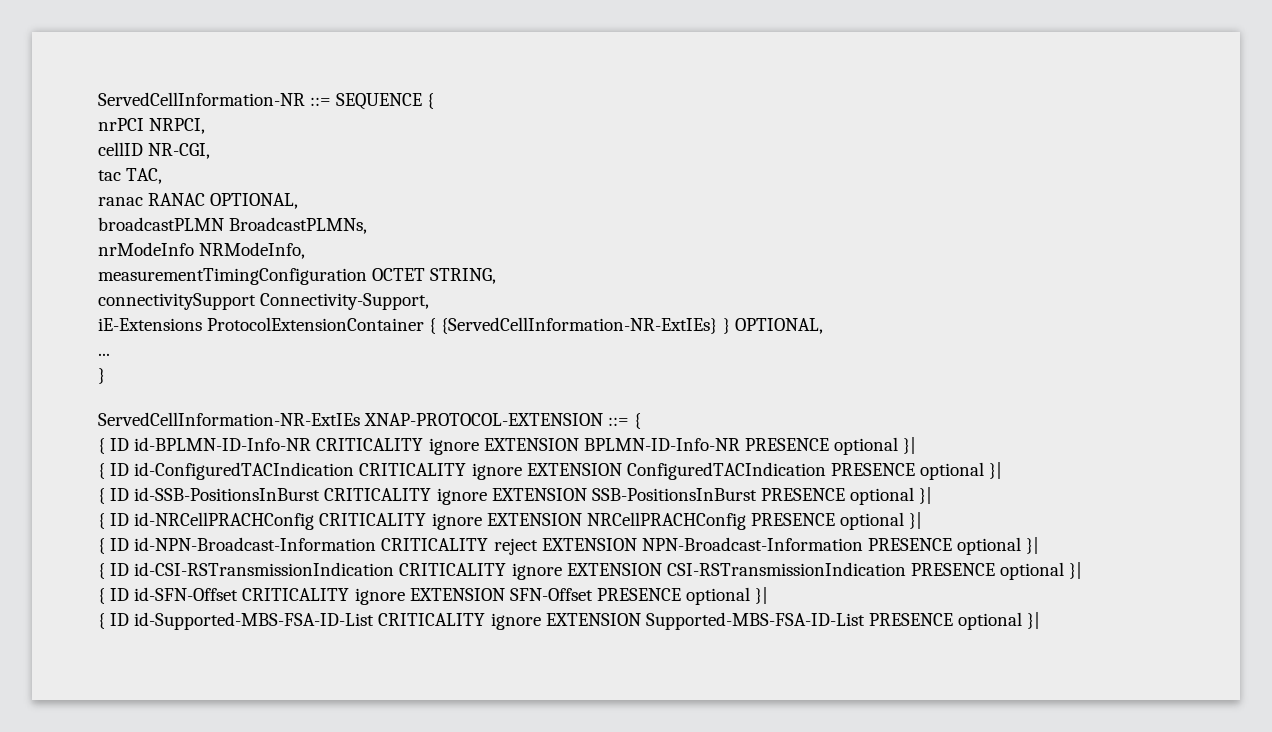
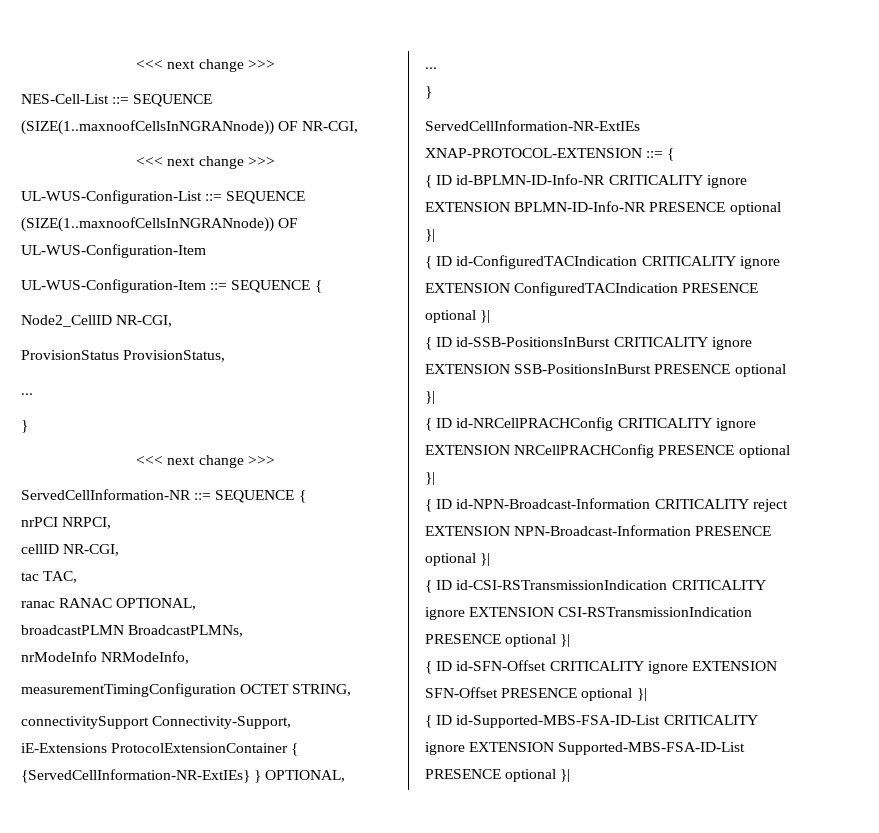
(98, 99) none -> [136,59,275,72] [21,94,213,107] [21,120,359,135] [136,156,275,169] [21,190,306,204] [21,217,299,232] [21,244,206,258] [21,279,322,293] [21,315,173,327] [21,350,226,362] [21,393,33,395] [21,420,28,433] [136,455,275,468] <<< next change >>> // NES-Cell-List ::= SEQUENCE (SIZE(1..maxnoofCellsInNGRANnode)) OF NR-CGI, // <<< next change >>> // UL-WUS-Configuration-List ::= SEQUENCE (SIZE(1..maxnoofCellsInNGRANnode)) OF UL-WUS-Configuration-Item // UL-WUS-Configuration-Item ::= SEQUENCE { // Node2_CellID NR-CGI, // ProvisionStatus ProvisionStatus, // ... // } // <<< next change >>> //

